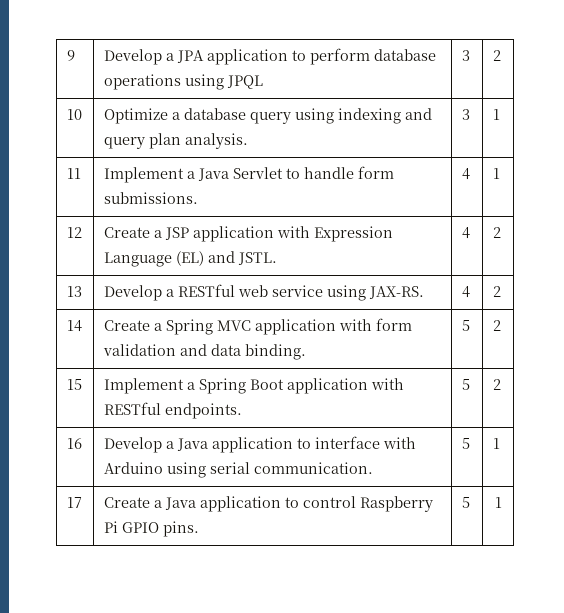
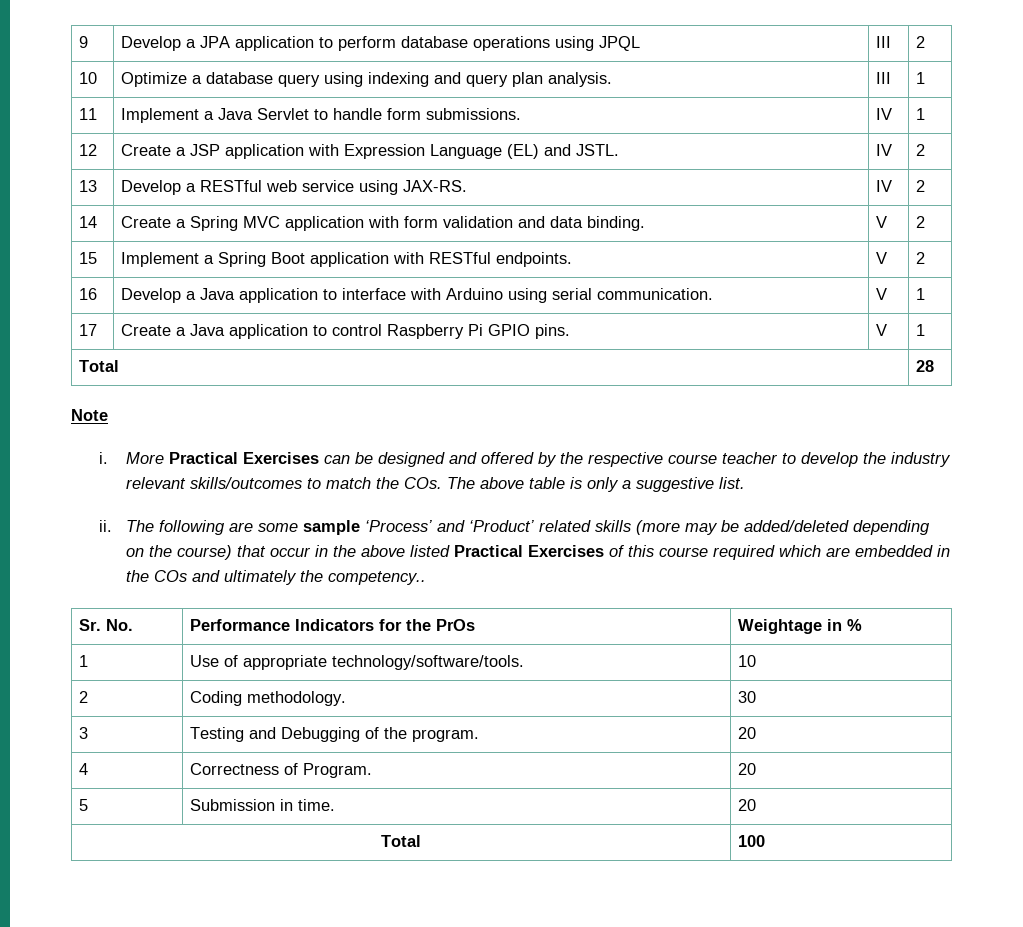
[461,50,470,61] 3 -> [875,36,891,48] III
[461,109,470,120] 3 -> [875,72,891,84] III
[461,168,470,180] 4 -> [875,108,892,120] IV
[461,227,470,239] 4 -> [875,144,892,156] IV
[461,286,470,298] 4 -> [875,180,892,192] IV
[461,320,470,331] 5 -> [875,216,887,228] V
[461,379,470,390] 5 -> [875,252,887,264] V
[461,438,470,449] 5 -> [875,288,887,300] V
[461,497,470,508] [494,497,502,508] 5 | 1 -> [875,324,887,336] [915,324,925,336] [78,360,119,372] [915,360,934,372] [71,409,108,421] [98,452,952,467] [126,477,746,492] [98,520,931,535] [126,545,951,560] [126,570,427,585] [78,619,133,631] [189,619,475,631] [737,619,862,634] [78,655,88,667] [189,655,524,670] [737,655,756,667] [78,691,88,703] [189,691,346,706] [737,691,756,703] [78,727,88,739] [189,727,479,742] [737,727,756,739] [78,763,88,775] [189,763,372,778] [737,763,756,775] [78,799,88,811] [189,799,335,811] [737,799,756,811] [381,835,421,847] [737,835,765,847] V | 1 // Total | 28 // Note // i. More Practical Exercises can be designed and offered by the respective course teacher to develop the industry relevant skills/outcomes to match the COs. The above table is only a suggestive list. // ii. The following are some sample ‘Process’ and ‘Product’ related skills (more may be added/deleted depending on the course) that occur in the above listed Practical Exercises of this course required which are embedded in the COs and ultimately the competency.. // Sr. No. | Performance Indicators for the PrOs | Weightage in % // 1 | Use of appropriate technology/software/tools. | 10 // 2 | Coding methodology. | 30 // 3 | Testing and Debugging of the program. | 20 // 4 | Correctness of Program. | 20 // 5 | Submission in time. | 20 // Total | 100

